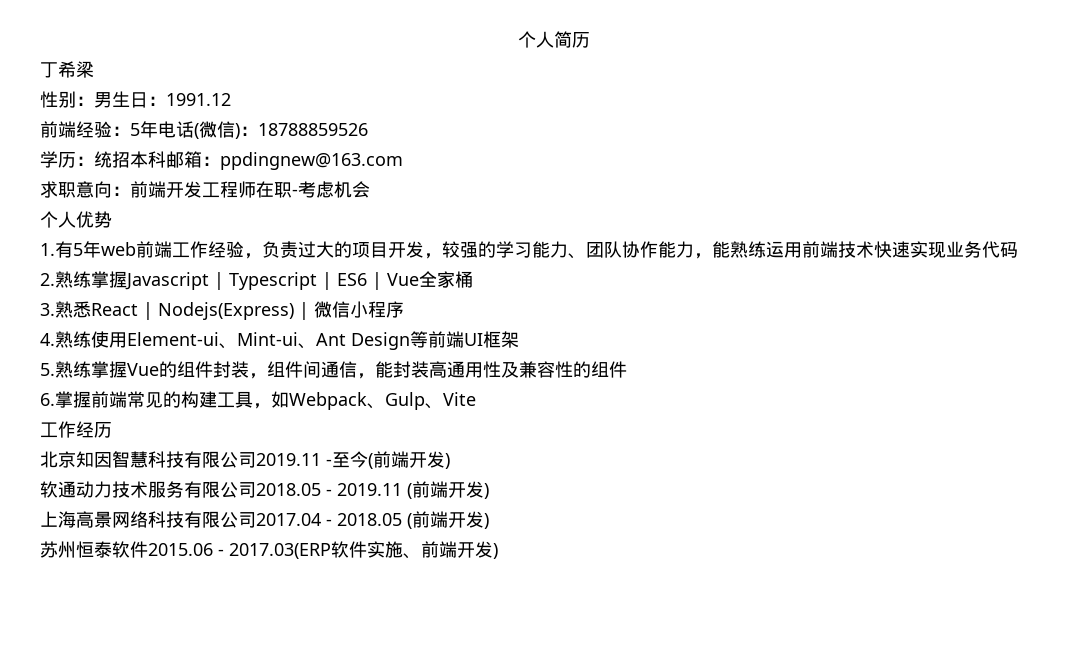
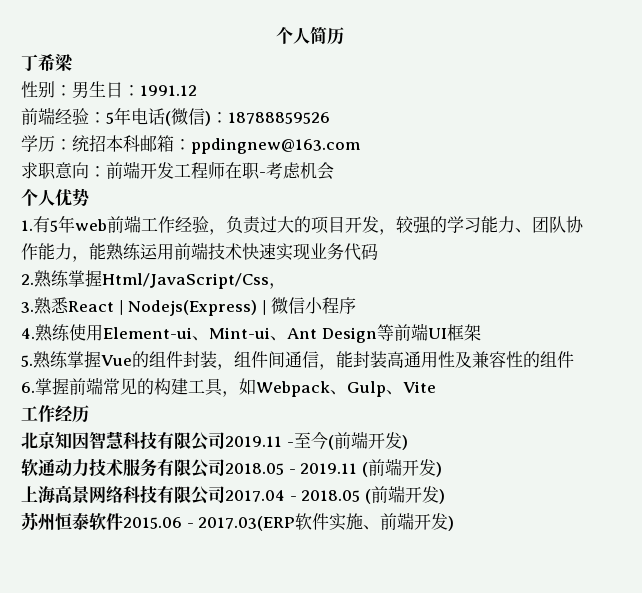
[125,271,473,290] Javascript | Typescript | ES6 | Vue全家桶 -> [102,273,286,289] Html/JavaScript/Css，

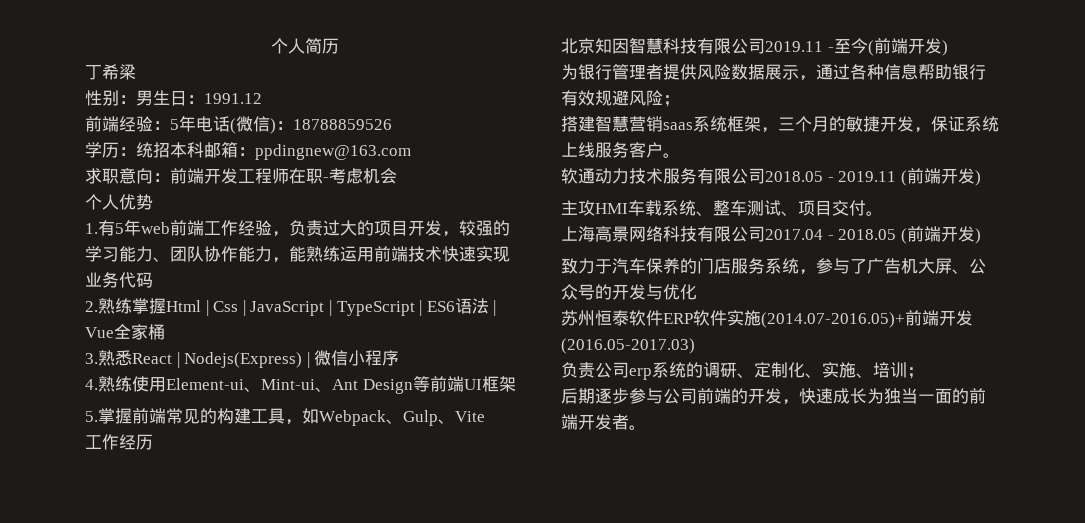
[102,273,286,289] Html/JavaScript/Css， -> [166,298,497,316] [85,324,165,340] Html | Css | JavaScript | TypeScript | ES6语法 | Vue全家桶
[33,351,574,370] [21,382,35,393] 熟练掌握Vue的组件封装，组件间通信，能封装高通用性及兼容性的组件 // 6. -> (98, 416) none
(408, 442) none -> [561,64,986,81] [561,90,680,107] [561,115,999,133] [561,142,680,158] // 为银行管理者提供风险数据展示，通过各种信息帮助银行有效规避风险； // 搭建智慧营销saas系统框架，三个月的敏捷开发，保证系统上线服务客户。
(442, 469) none -> [561,200,883,216] // 主攻HMI车载系统、整车测试、项目交付。
(445, 496) none -> [561,258,986,275] [561,284,697,300] // 致力于汽车保养的门店服务系统，参与了广告机大屏、公众号的开发与优化
[123,516,296,531] 2015.06 - 2017.03(ERP -> [663,313,693,324] ERP
[363,512,455,531] 、前端开发) -> [761,310,973,328] [561,338,695,354] [561,362,924,380] [561,388,986,405] [561,414,646,430] (2014.07-2016.05)+前端开发(2016.05-2017.03) // 负责公司erp系统的调研、定制化、实施、培训； // 后期逐步参与公司前端的开发，快速成长为独当一面的前端开发者。

